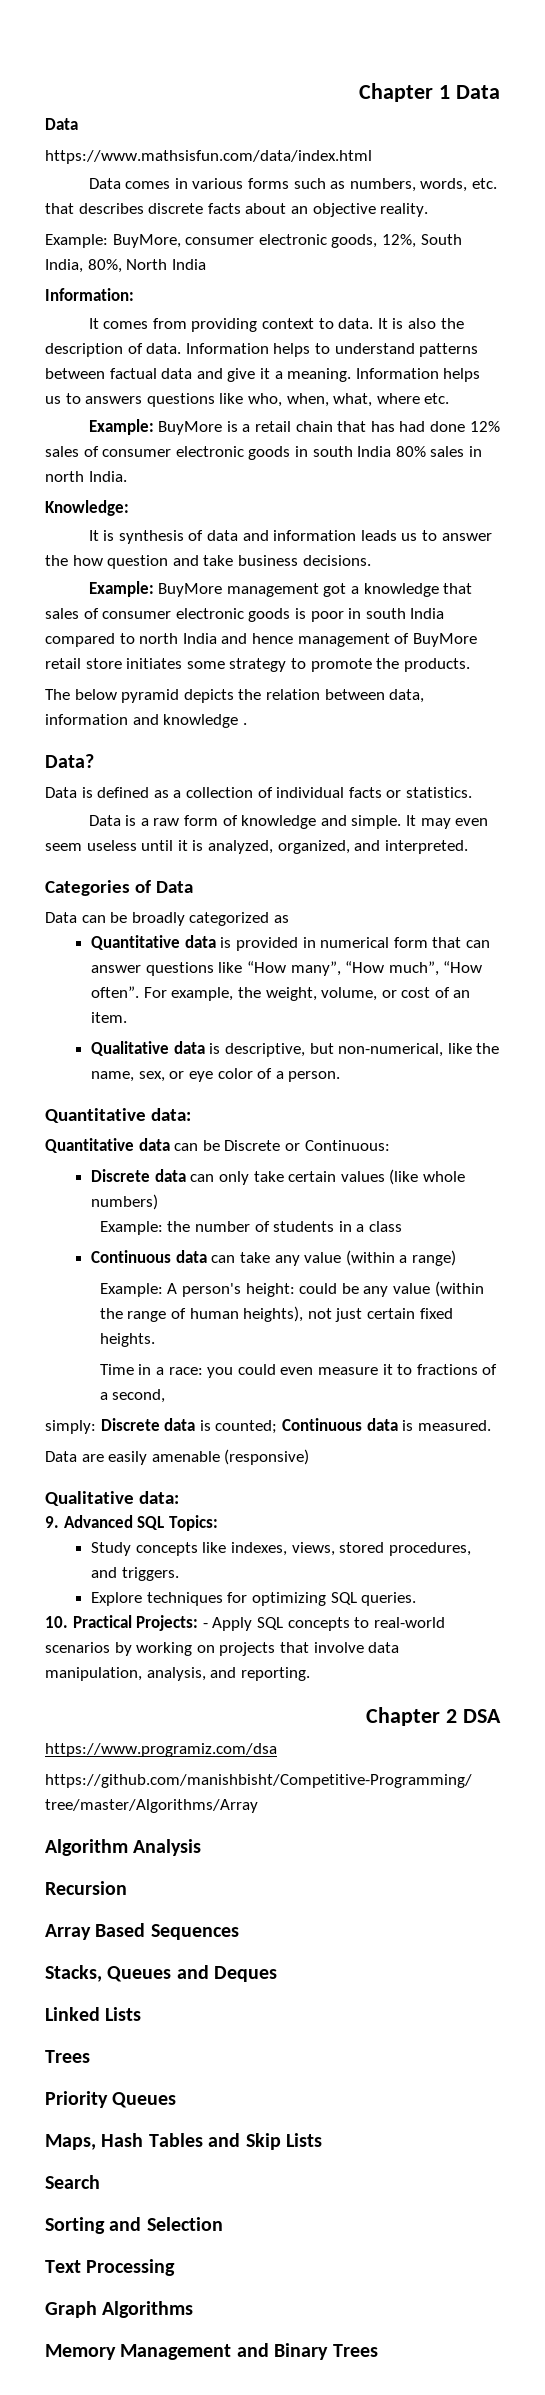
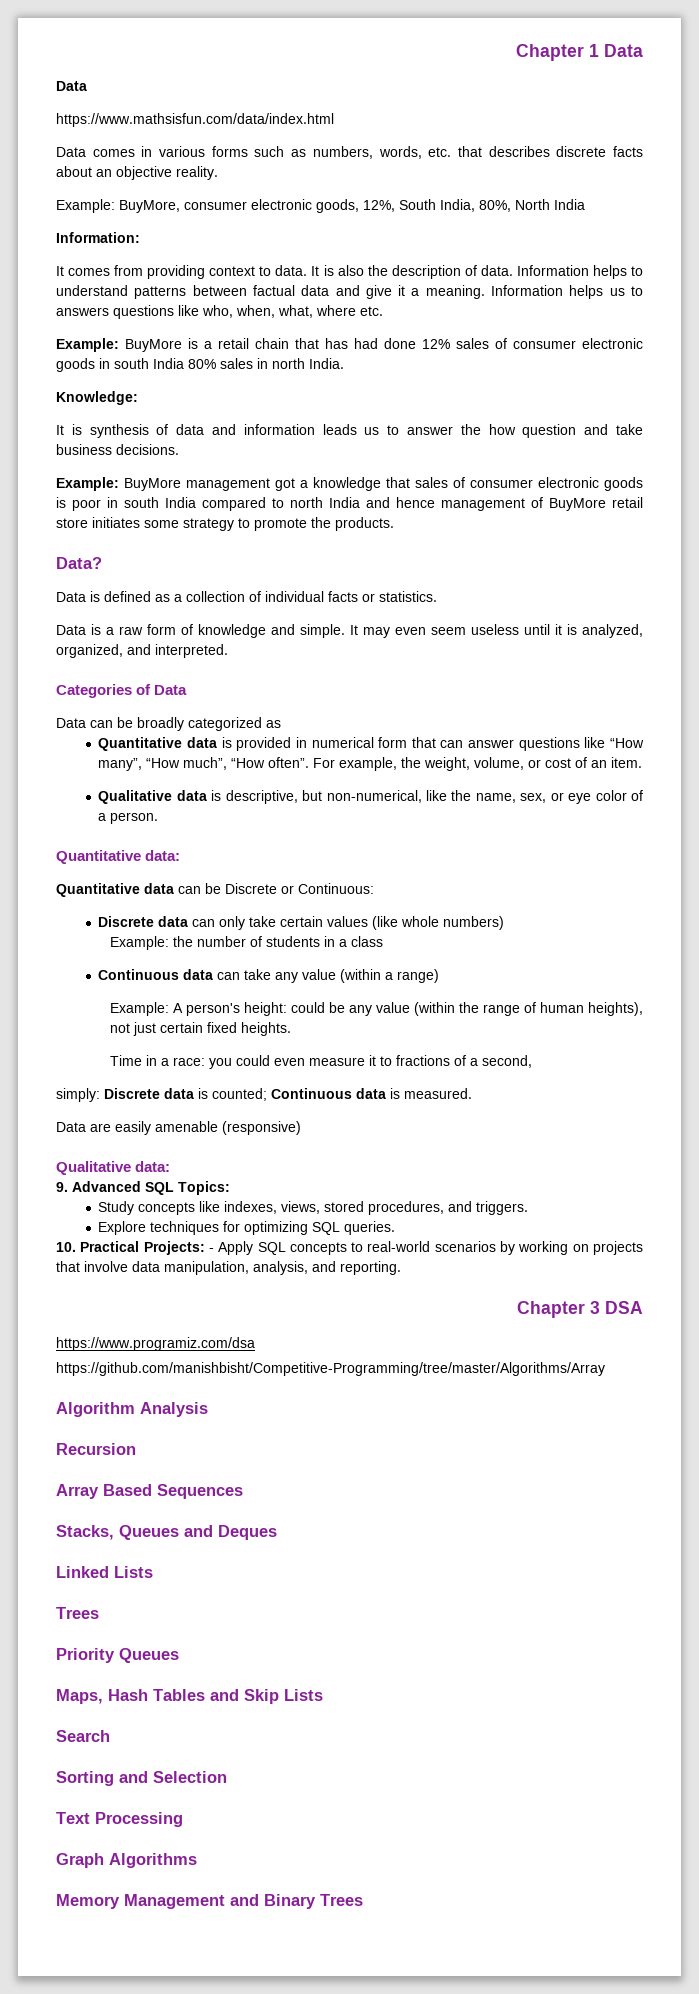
[45,689,425,703] [45,714,247,728] // The below pyramid depicts the relation between data, information and knowledge . -> (394, 524) none
[446,1709,458,1723] 2 -> [590,1301,600,1314] 3

